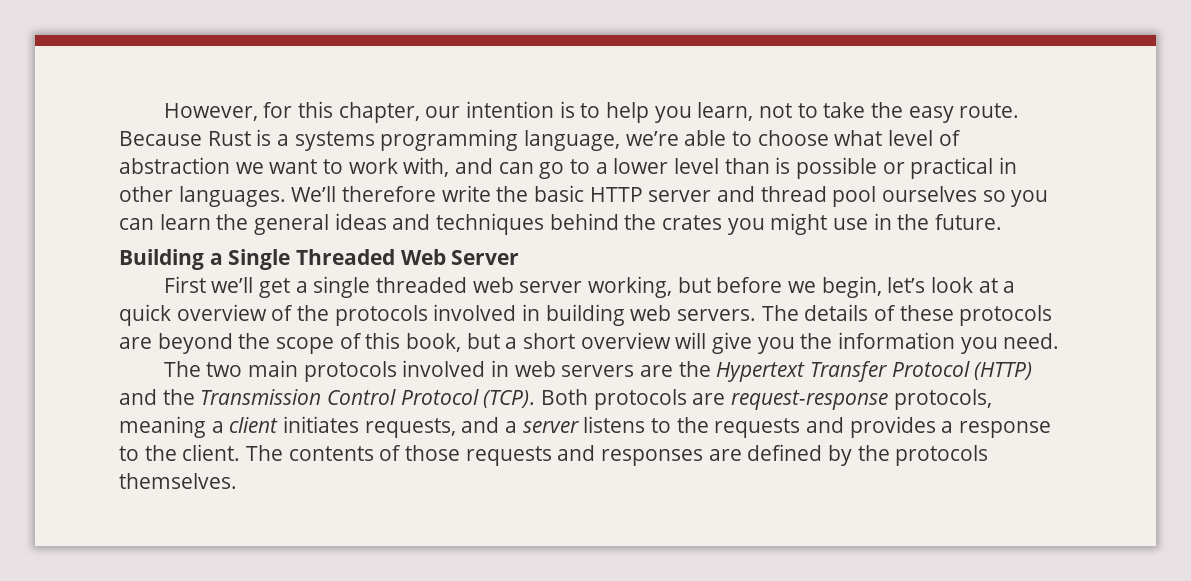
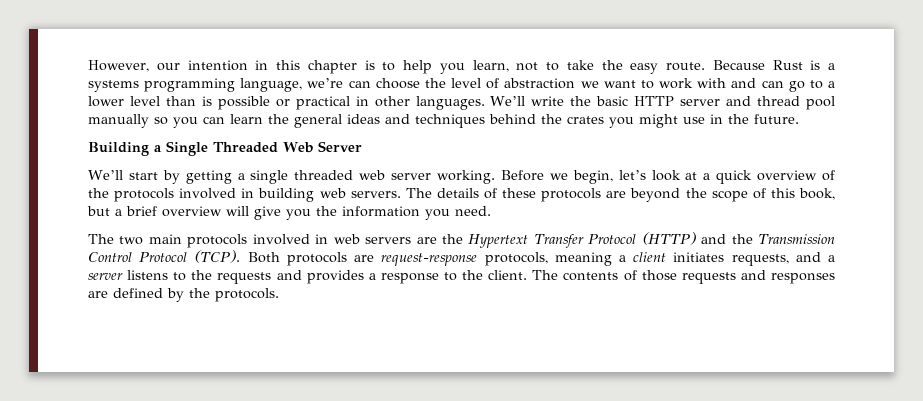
[263,101,554,123] for this chapter, our intention -> [156,60,357,74] our intention in this chapter
[684,130,883,146] able to choose what -> [348,78,446,89] can choose the
[403,157,450,177] with, -> [697,78,727,88] with
[342,186,437,202] therefore -> (526, 101) none
[882,186,978,202] ourselves -> [88,114,149,128] manually
[163,276,290,298] First we’ll get -> [88,170,232,184] We’ll start by getting
[587,276,783,298] working, but before -> [437,170,544,184] working. Before
[523,333,576,349] short -> [126,206,157,216] brief
[895,445,989,466] [119,473,237,489] protocols themselves. -> [215,288,279,302] protocols.

